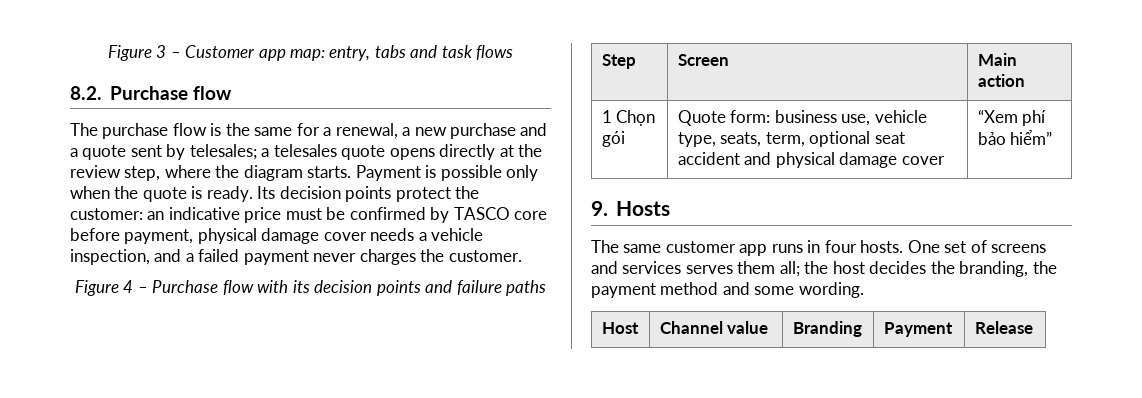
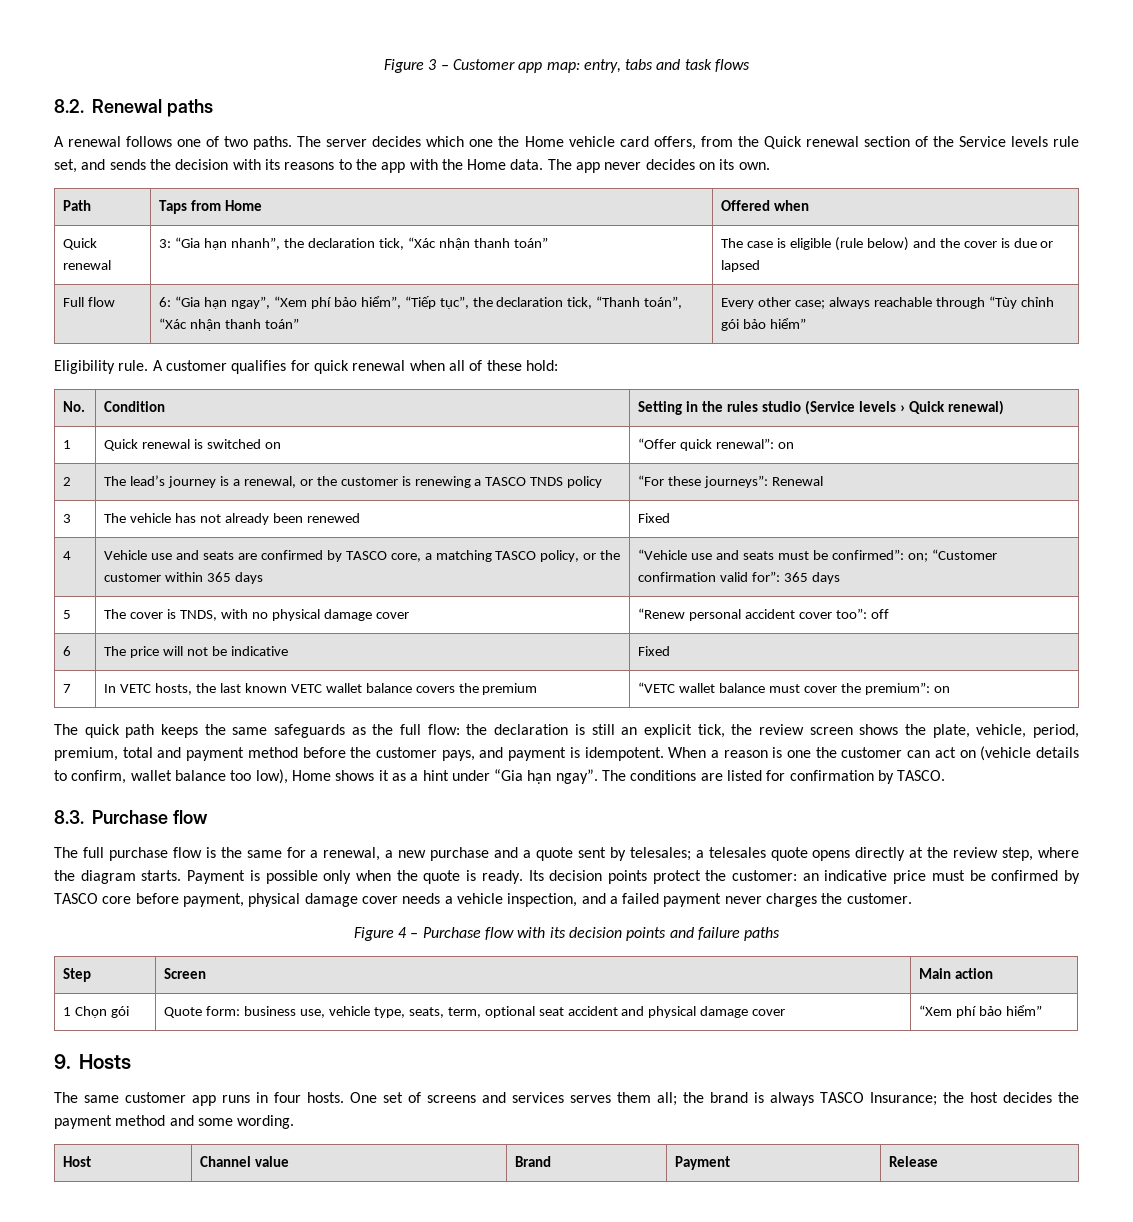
(102, 93) none -> [92,99,213,117] [54,136,1079,150] [54,159,770,173] [63,200,92,211] [159,200,263,214] [721,200,810,211] [63,238,98,250] [63,260,112,270] [159,237,548,250] [721,237,1054,251] [721,260,761,272] [63,297,116,307] [159,296,683,309] [159,318,300,331] [721,296,1054,309] [721,318,807,331] [54,360,558,374] [63,401,86,412] [104,401,166,412] [638,400,1004,415] [63,440,72,449] [104,439,282,451] [638,438,795,451] [63,477,72,486] [104,475,603,488] [638,475,824,488] [63,514,72,523] [104,513,360,525] [638,513,671,523] [63,551,72,560] [104,550,621,562] [104,572,264,584] [638,549,997,562] [638,571,841,584] [63,610,72,619] [104,609,409,621] [638,608,889,621] [63,646,72,656] [104,646,288,658] [638,646,671,656] [63,684,72,693] [104,683,538,695] [638,682,950,695] [54,724,1079,738] [54,746,1080,761] [54,769,946,784] [54,810,84,824] Renewal paths // A renewal follows one of two paths. The server decides which one the Home vehicle card offers, from the Quick renewal section of the Service levels rule set, and sends the decision with its reasons to the app with the Home data. The app never decides on its own. // Path | Taps from Home | Offered when // Quick renewal | 3: “Gia hạn nhanh”, the declaration tick, “Xác nhận thanh toán” | The case is eligible (rule below) and the cover is due or lapsed // Full flow | 6: “Gia hạn ngay”, “Xem phí bảo hiểm”, “Tiếp tục”, the declaration tick, “Thanh toán”, “Xác nhận thanh toán” | Every other case; always reachable through “Tùy chỉnh gói bảo hiểm” // Eligibility rule. A customer qualifies for quick renewal when all of these hold: // No. | Condition | Setting in the rules studio (Service levels › Quick renewal) // 1 | Quick renewal is switched on | “Offer quick renewal”: on // 2 | The lead’s journey is a renewal, or the customer is renewing a TASCO TNDS policy | “For these journeys”: Renewal // 3 | The vehicle has not already been renewed | Fixed // 4 | Vehicle use and seats are confirmed by TASCO core, a matching TASCO policy, or the customer within 365 days | “Vehicle use and seats must be confirmed”: on; “Customer confirmation valid for”: 365 days // 5 | The cover is TNDS, with no physical damage cover | “Renew personal accident cover too”: off // 6 | The price will not be indicative | Fixed // 7 | In VETC hosts, the last known VETC wallet balance covers the premium | “VETC wallet balance must cover the premium”: on // The quick path keeps the same safeguards as the full flow: the declaration is still an explicit tick, the review screen shows the plate, vehicle, period, premium, total and payment method before the customer pays, and payment is idempotent. When a reason is one the customer can act on (vehicle details to confirm, wallet balance too low), Home shows it as a hint under “Gia hạn ngay”. The conditions are listed for confirmation by TASCO. // 8.3.
(98, 129) none -> [82,847,104,858] full
(829, 267) none -> [710,1092,964,1106] brand is always TASCO Insurance; the
[959,261,1057,277] branding, the -> (1079, 1097) none
[792,321,862,337] Branding -> [515,1156,552,1167] Brand

